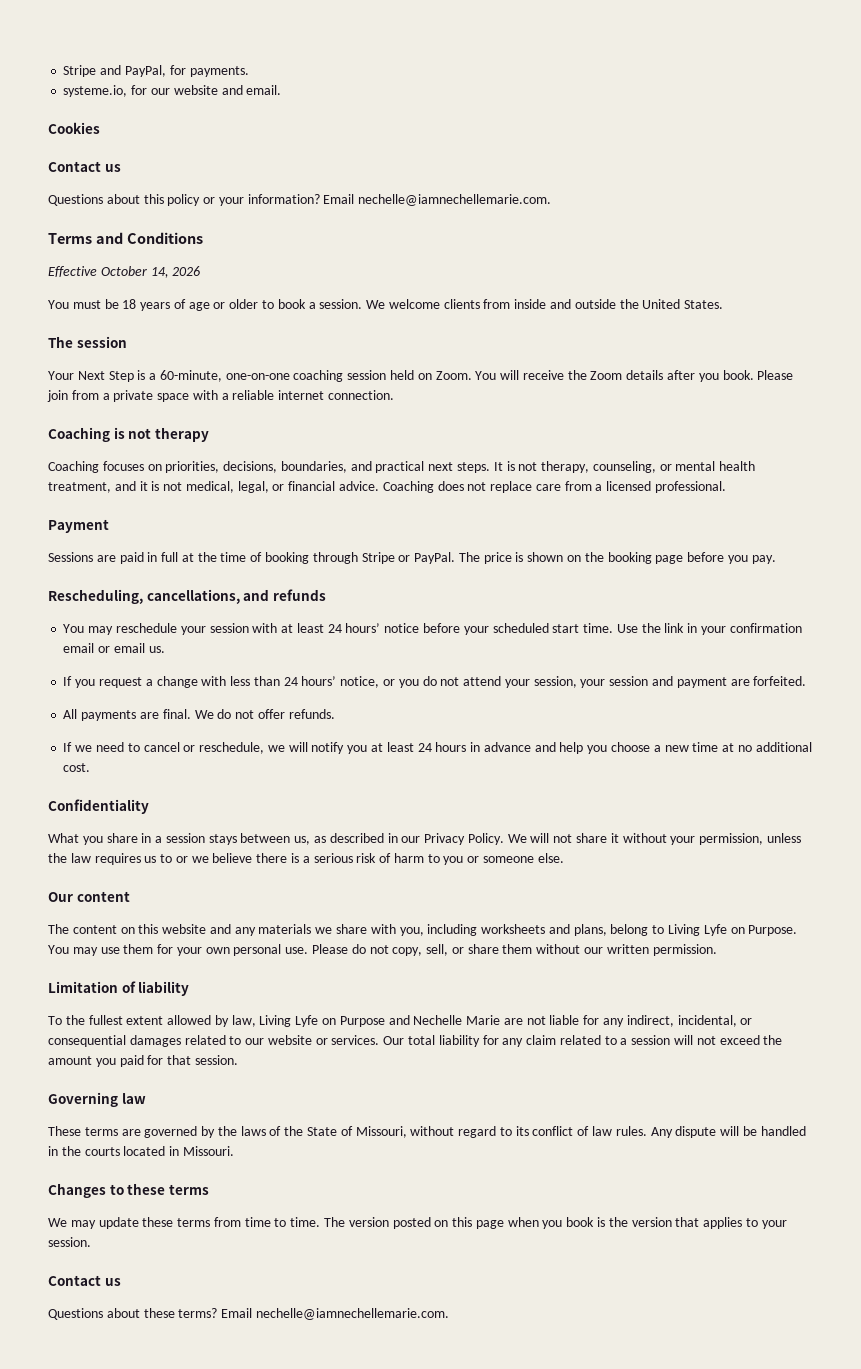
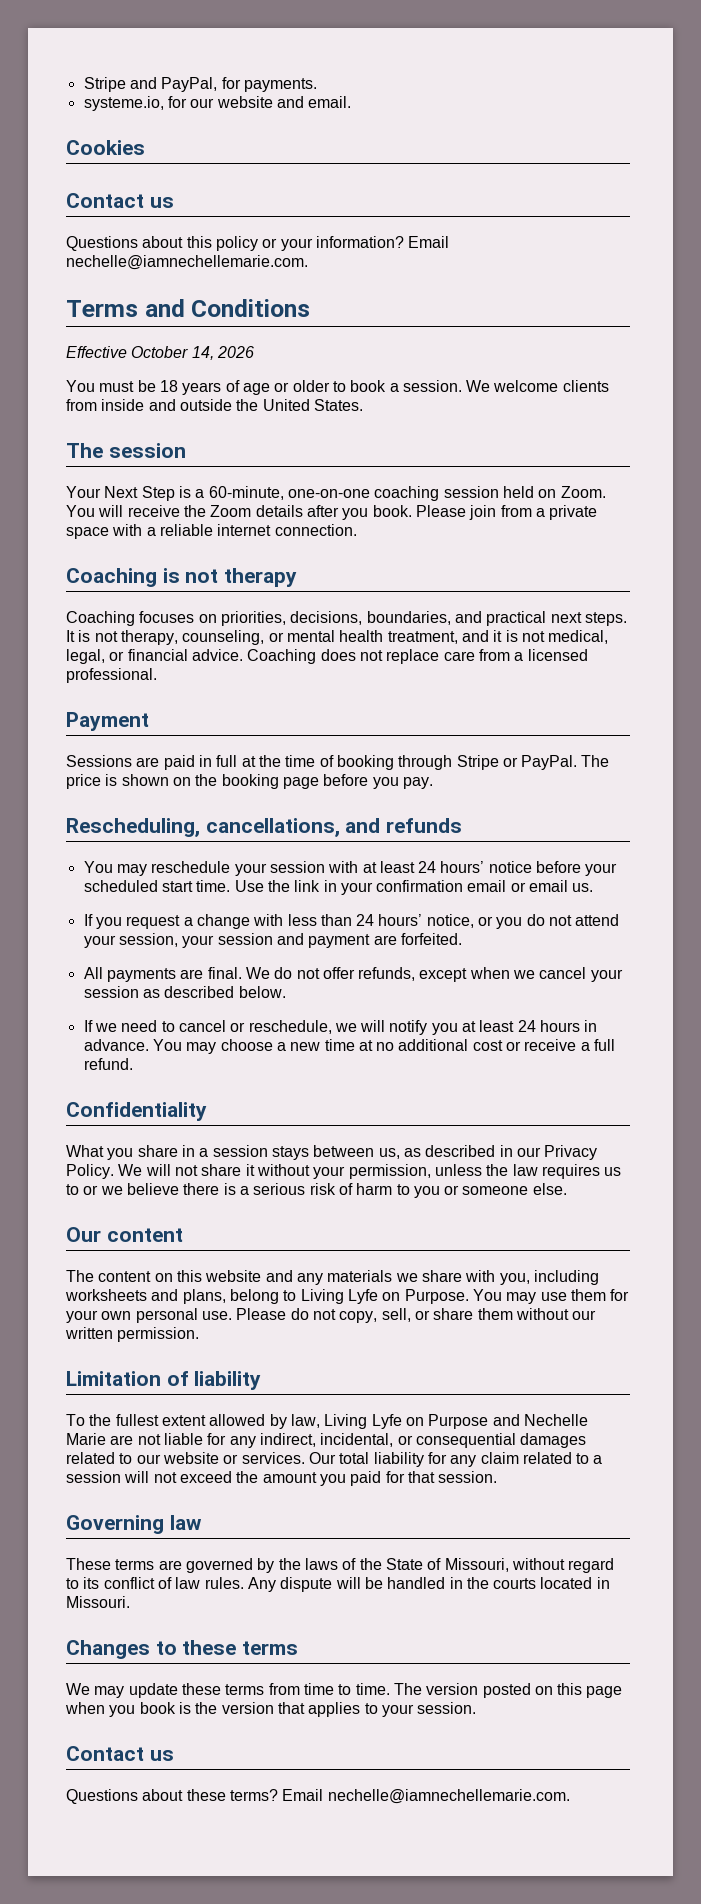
[288,709,335,719] refunds. -> [358,967,623,982] [83,986,286,998] refunds, except when we cancel your session as described below.
[483,742,608,754] advance and help you -> [83,1039,217,1054] advance. You may
[63,763,91,772] cost. -> [472,1039,616,1051] [83,1058,133,1070] cost or receive a full refund.

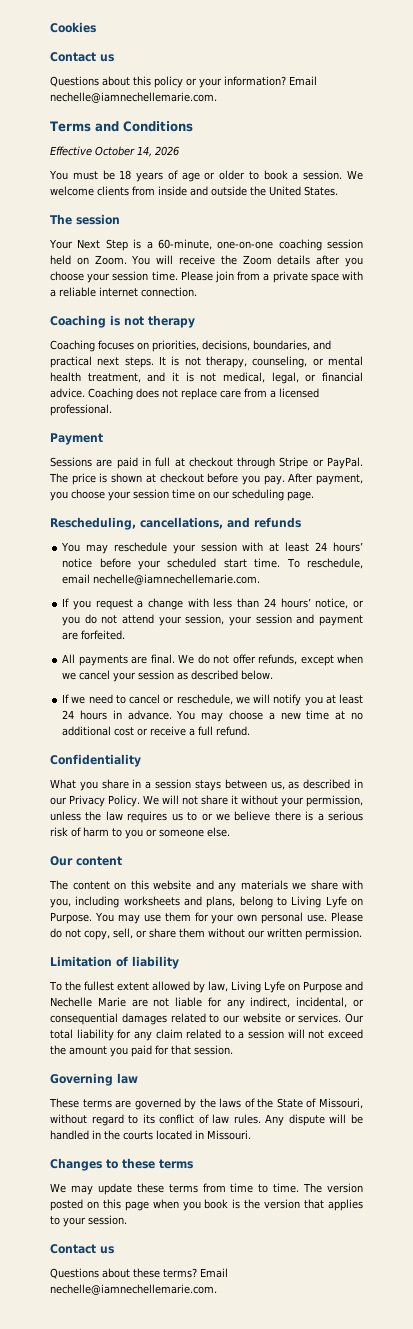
[83,77,317,92] [83,96,352,111] Stripe and PayPal, for payments. // systeme.io, for our website and email. // -> (50, 27) none
[372,505,412,517] book. -> [50,271,178,283] choose your session time.
[258,755,394,770] the time of booking -> [188,457,233,467] checkout
[172,774,319,789] on the booking page -> [145,473,204,483] at checkout
(433, 783) none -> [288,473,363,485] [50,489,314,501] After payment, you choose your session time on our scheduling page.
[234,880,594,895] Use the link in your confirmation email or email us. -> [286,558,363,569] [62,574,261,585] To reschedule, email nechelle@iamnechellemarie.com.

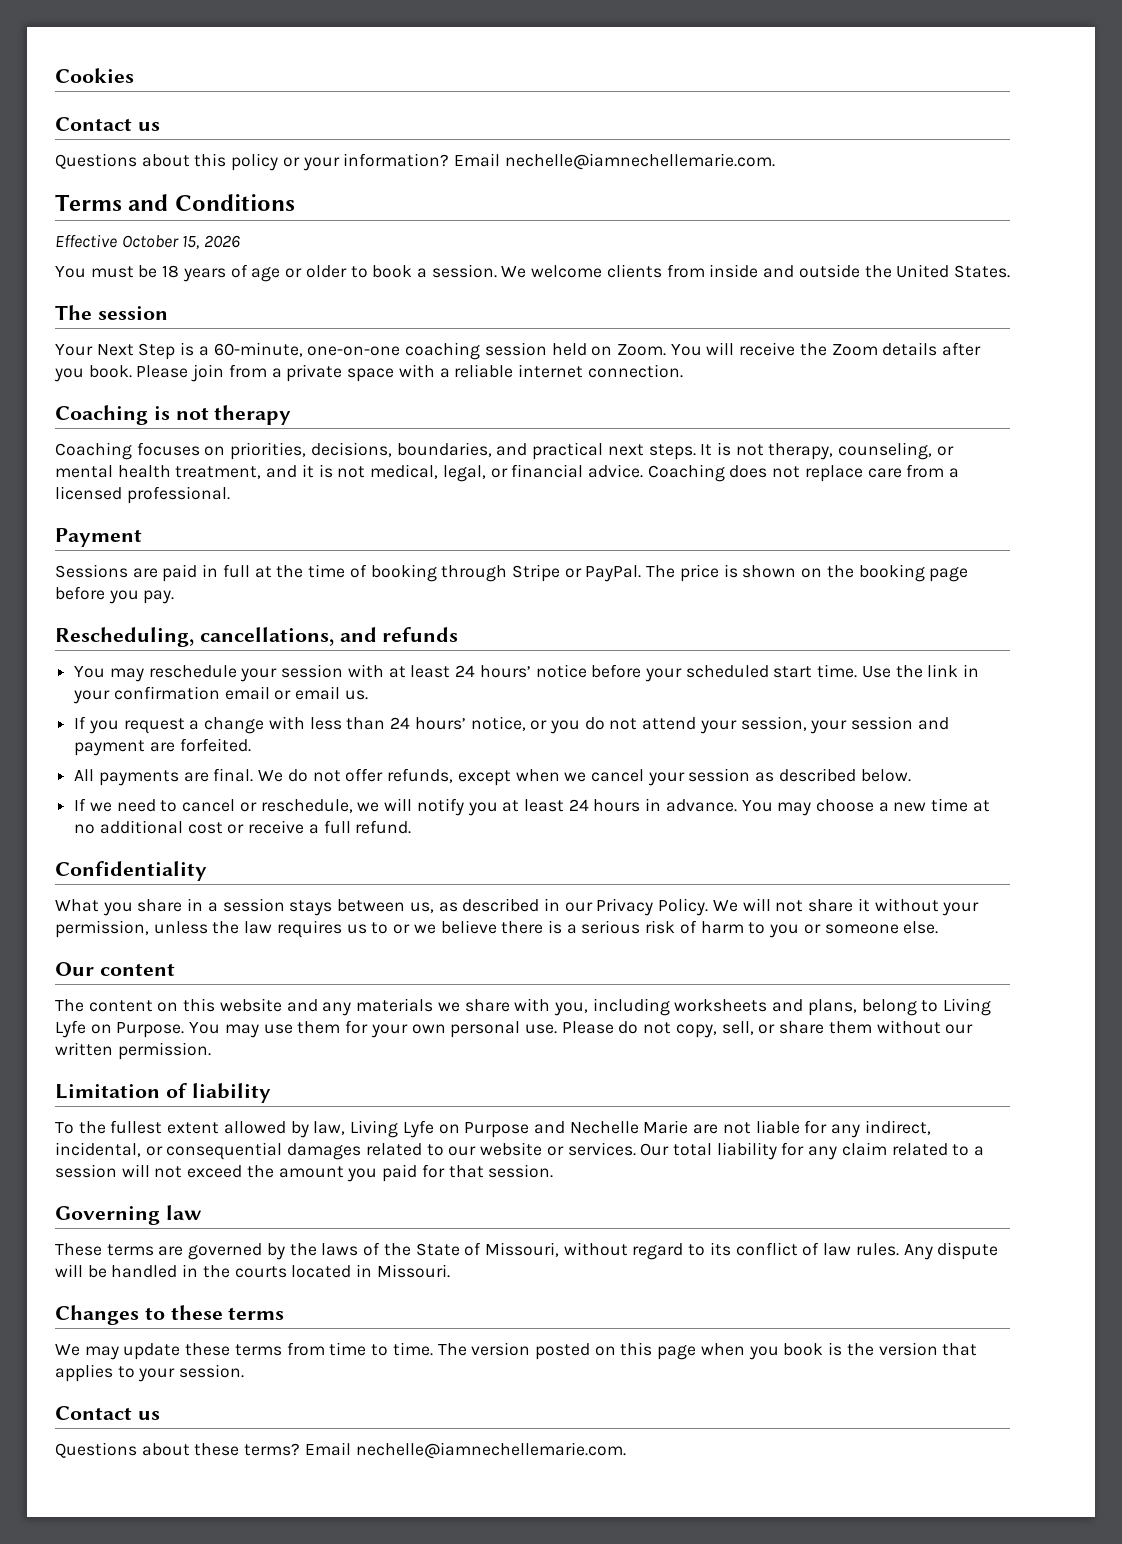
[137,146,152,157] 14, -> [182,235,200,249] 15,
[50,271,178,283] choose your session time. -> [88,365,132,378] book.
[188,457,233,467] checkout -> [276,564,437,582] the time of booking
[145,473,204,483] at checkout -> [801,564,969,582] on the booking page
[288,473,363,485] [50,489,314,501] After payment, you choose your session time on our scheduling page. -> (175, 597) none
[286,558,363,569] [62,574,261,585] To reschedule, email nechelle@iamnechellemarie.com. -> [861,664,980,678] [73,686,368,704] Use the link in your confirmation email or email us.

